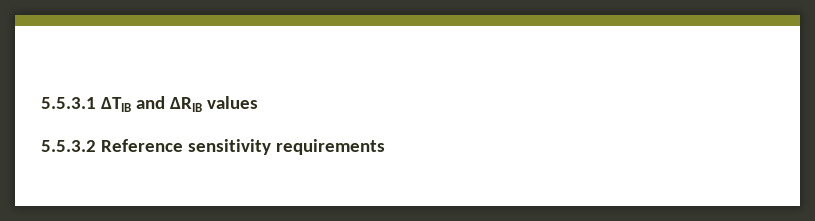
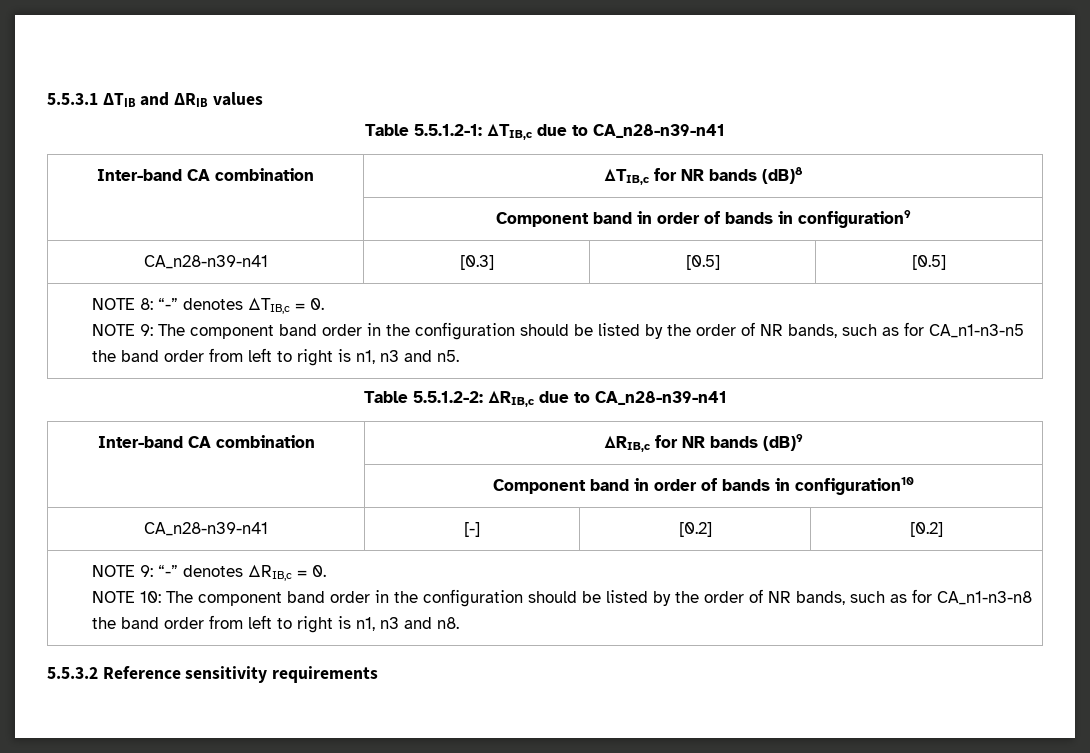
(258, 102) none -> [365,123,725,140] [96,168,314,181] [603,167,803,185] [495,210,911,228] [143,255,268,269] [459,255,494,270] [685,255,720,270] [912,255,946,270] [92,297,325,314] [92,322,1025,340] [92,348,460,366] [363,390,727,407] [97,435,315,448] [604,434,803,452] [493,477,914,495] [144,522,268,536] [464,522,480,537] [678,522,712,537] [910,522,943,537] [92,564,327,581] [92,589,1033,607] [92,615,460,633] // Table 5.5.1.2-1: ΔTIB,c due to CA_n28-n39-n41 // Inter-band CA combination | ΔTIB,c for NR bands (dB)8 // | Component band in order of bands in configuration9 // CA_n28-n39-n41 | [0.3] | [0.5] | [0.5] // NOTE 8: “-” denotes ΔTIB,c = 0. // NOTE 9: The component band order in the configuration should be listed by the order of NR bands, such as for CA_n1-n3-n5 the band order from left to right is n1, n3 and n5. // Table 5.5.1.2-2: ΔRIB,c due to CA_n28-n39-n41 // Inter-band CA combination | ΔRIB,c for NR bands (dB)9 // | Component band in order of bands in configuration10 // CA_n28-n39-n41 | [-] | [0.2] | [0.2] // NOTE 9: “-” denotes ΔRIB,c = 0. // NOTE 10: The component band order in the configuration should be listed by the order of NR bands, such as for CA_n1-n3-n8 the band order from left to right is n1, n3 and n8.

